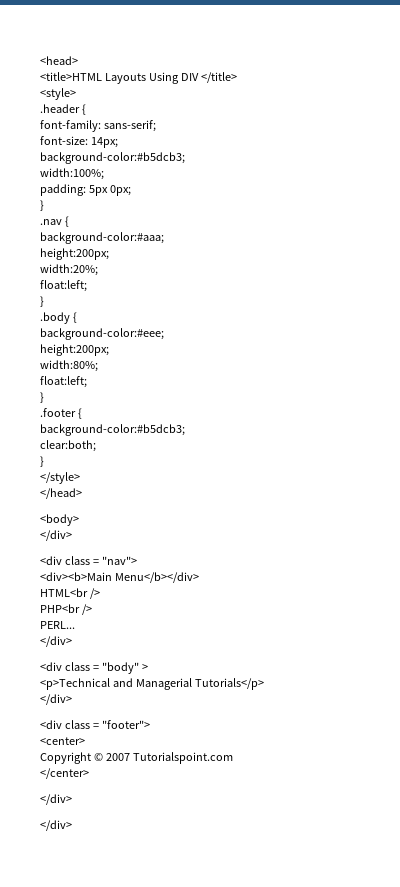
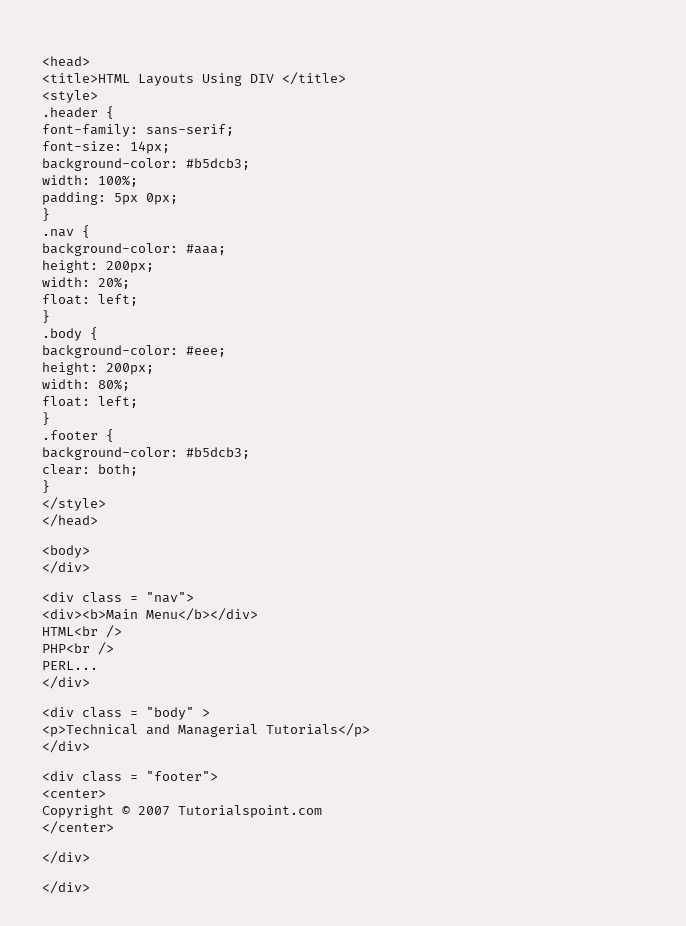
[40,152,185,164] [40,168,104,180] background-color:#b5dcb3; // width:100%; -> [42,158,250,171] [42,175,138,187] background-color: #b5dcb3; // width: 100%;
[40,232,164,244] [40,248,109,260] [40,264,98,276] [40,280,87,292] [40,296,44,307] [40,312,77,324] [40,328,164,340] [40,344,109,356] [40,360,98,372] [40,376,87,388] background-color:#aaa; // height:200px; // width:20%; // float:left; // } // .body { // background-color:#eee; // height:200px; // width:80%; // float:left; -> [42,243,226,256] [42,260,154,273] [42,277,130,289] [42,294,138,306] [42,310,50,323] [42,327,98,341] [42,345,226,358] [42,362,154,375] [42,379,130,391] [42,396,138,408] background-color: #aaa; // height: 200px; // width: 20%; // float: left; // } // .body { // background-color: #eee; // height: 200px; // width: 80%; // float: left;
[40,424,185,436] [40,440,96,452] background-color:#b5dcb3; // clear:both; -> [42,447,250,460] [42,464,138,476] background-color: #b5dcb3; // clear: both;

